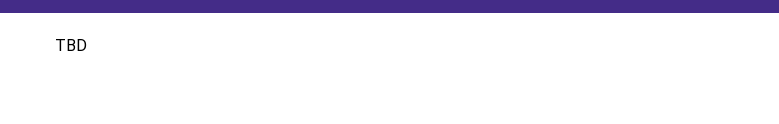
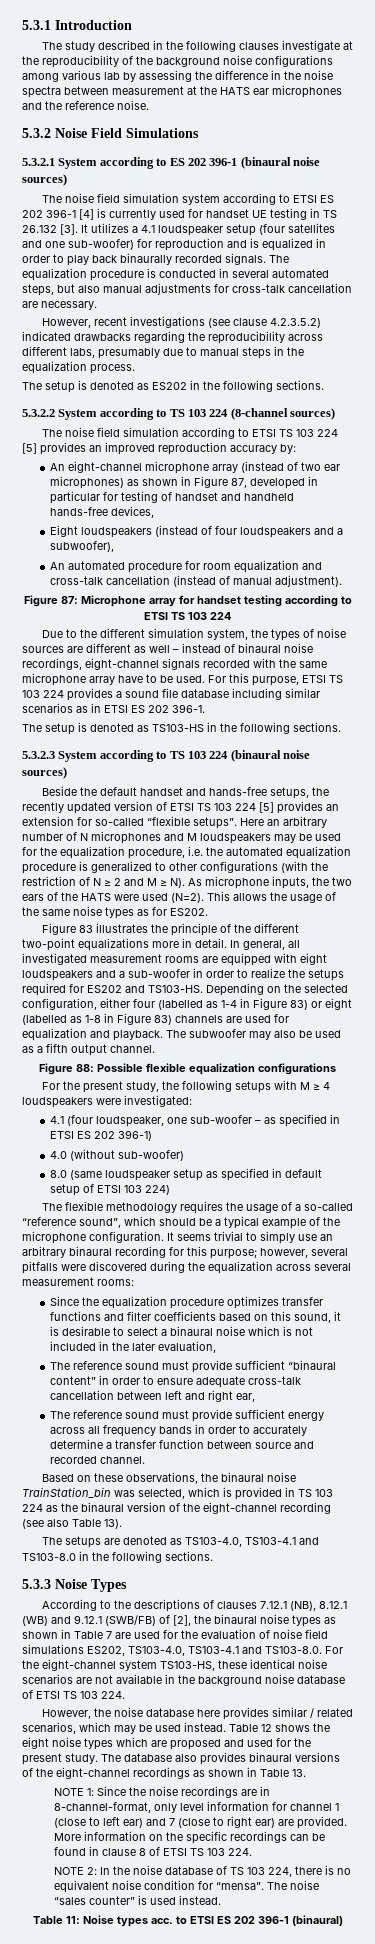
[55,39,87,51] TBD -> [22,20,132,30] [41,40,353,52] [22,55,333,68] [22,70,333,82] [22,85,342,98] [22,100,149,110] [22,128,199,138] [22,157,320,169] [22,174,67,186] [41,193,334,205] [22,208,337,220] [22,223,335,236] [22,238,326,251] [22,253,289,266] [22,268,329,281] [22,283,352,296] [22,301,97,310] [41,316,321,328] [22,331,323,344] [22,346,304,359] [22,361,135,374] [22,380,324,393] [22,408,335,420] [41,427,338,439] [22,442,296,455] [50,461,341,474] [50,476,319,489] [50,491,295,504] [50,506,155,518] [50,525,344,538] [50,541,115,552] [50,560,323,573] [50,575,343,587] [23,595,352,607] [144,612,231,620] [41,628,346,641] [22,643,313,653] [22,658,327,670] [22,673,343,686] [22,688,320,701] [22,703,205,713] [22,722,341,735] [22,750,310,762] [22,767,67,779] [41,786,329,799] [22,801,339,814] [22,816,327,829] [22,831,341,844] [22,846,351,859] [22,861,328,874] [22,876,352,889] [22,891,336,903] [22,906,208,919] [41,923,299,936] [22,938,300,951] [22,953,327,966] [22,968,344,981] [22,983,348,996] [22,998,352,1010] [22,1013,289,1025] [22,1028,341,1041] [22,1043,155,1056] [39,1063,336,1075] [41,1080,330,1093] [22,1095,192,1108] [50,1114,341,1127] [50,1130,153,1141] [50,1149,185,1161] [50,1168,323,1181] [50,1184,171,1196] [41,1201,353,1214] [22,1216,340,1229] [22,1231,333,1244] [22,1246,348,1259] [22,1261,351,1274] [22,1277,134,1286] [50,1296,324,1309] [50,1311,342,1323] [50,1326,314,1336] [50,1341,217,1353] [50,1360,337,1373] [50,1375,302,1388] [50,1390,256,1402] [50,1409,325,1422] [50,1424,308,1437] [50,1439,315,1449] [50,1456,146,1464] [41,1472,296,1484] [22,1487,333,1500] [22,1502,331,1514] [22,1519,122,1529] [41,1536,319,1548] [22,1551,213,1563] [22,1579,127,1592] [41,1599,347,1612] [22,1614,336,1627] [22,1629,328,1639] [22,1644,343,1656] [22,1659,327,1671] [22,1674,345,1686] [22,1690,125,1699] [41,1707,353,1720] [22,1722,330,1734] [22,1737,311,1750] [22,1752,340,1765] [22,1767,306,1779] [54,1786,271,1798] [54,1801,340,1813] [54,1816,348,1829] [54,1831,326,1844] [54,1846,253,1856] [54,1865,352,1877] [54,1880,320,1893] [54,1895,222,1905] [32,1915,343,1927] 5.3.1 Introduction // The study described in the following clauses investigate at the reproducibility of the background noise configurations among various lab by assessing the difference in the noise spectra between measurement at the HATS ear microphones and the reference noise. // 5.3.2 Noise Field Simulations // 5.3.2.1 System according to ES 202 396-1 (binaural noise sources) // The noise field simulation system according to ETSI ES 202 396-1 [4] is currently used for handset UE testing in TS 26.132 [3]. It utilizes a 4.1 loudspeaker setup (four satellites and one sub-woofer) for reproduction and is equalized in order to play back binaurally recorded signals. The equalization procedure is conducted in several automated steps, but also manual adjustments for cross-talk cancellation are necessary. // However, recent investigations (see clause 4.2.3.5.2) indicated drawbacks regarding the reproducibility across different labs, presumably due to manual steps in the equalization process. // The setup is denoted as ES202 in the following sections. // 5.3.2.2 System according to TS 103 224 (8-channel sources) // The noise field simulation according to ETSI TS 103 224 [5] provides an improved reproduction accuracy by: // An eight-channel microphone array (instead of two ear microphones) as shown in Figure 87, developed in particular for testing of handset and handheld hands-free devices, // Eight loudspeakers (instead of four loudspeakers and a subwoofer), // An automated procedure for room equalization and cross-talk cancellation (instead of manual adjustment). // Figure 87: Microphone array for handset testing according to ETSI TS 103 224 // Due to the different simulation system, the types of noise sources are different as well – instead of binaural noise recordings, eight-channel signals recorded with the same microphone array have to be used. For this purpose, ETSI TS 103 224 provides a sound file database including similar scenarios as in ETSI ES 202 396-1. // The setup is denoted as TS103-HS in the following sections. // 5.3.2.3 System according to TS 103 224 (binaural noise sources) // Beside the default handset and hands-free setups, the recently updated version of ETSI TS 103 224 [5] provides an extension for so-called “flexible setups”. Here an arbitrary number of N microphones and M loudspeakers may be used for the equalization procedure, i.e. the automated equalization procedure is generalized to other configurations (with the restriction of N ≥ 2 and M ≥ N). As microphone inputs, the two ears of the HATS were used (N=2). This allows the usage of the same noise types as for ES202. // Figure 83 illustrates the principle of the different two-point equalizations more in detail. In general, all investigated measurement rooms are equipped with eight loudspeakers and a sub-woofer in order to realize the setups required for ES202 and TS103-HS. Depending on the selected configuration, either four (labelled as 1-4 in Figure 83) or eight (labelled as 1-8 in Figure 83) channels are used for equalization and playback. The subwoofer may also be used as a fifth output channel. // Figure 88: Possible flexible equalization configurations // For the present study, the following setups with M ≥ 4 loudspeakers were investigated: // 4.1 (four loudspeaker, one sub-woofer – as specified in ETSI ES 202 396-1) // 4.0 (without sub-woofer) // 8.0 (same loudspeaker setup as specified in default setup of ETSI 103 224) // The flexible methodology requires the usage of a so-called “reference sound”, which should be a typical example of the microphone configuration. It seems trivial to simply use an arbitrary binaural recording for this purpose; however, several pitfalls were discovered during the equalization across several measurement rooms: // Since the equalization procedure optimizes transfer functions and filter coefficients based on this sound, it is desirable to select a binaural noise which is not included in the later evaluation, // The reference sound must provide sufficient “binaural content” in order to ensure adequate cross-talk cancellation between left and right ear, // The reference sound must provide sufficient energy across all frequency bands in order to accurately determine a transfer function between source and recorded channel. // Based on these observations, the binaural noise TrainStation_bin was selected, which is provided in TS 103 224 as the binaural version of the eight-channel recording (see also Table 13). // The setups are denoted as TS103-4.0, TS103-4.1 and TS103-8.0 in the following sections. // 5.3.3 Noise Types // According to the descriptions of clauses 7.12.1 (NB), 8.12.1 (WB) and 9.12.1 (SWB/FB) of [2], the binaural noise types as shown in Table 7 are used for the evaluation of noise field simulations ES202, TS103-4.0, TS103-4.1 and TS103-8.0. For the eight-channel system TS103-HS, these identical noise scenarios are not available in the background noise database of ETSI TS 103 224. // However, the noise database here provides similar / related scenarios, which may be used instead. Table 12 shows the eight noise types which are proposed and used for the present study. The database also provides binaural versions of the eight-channel recordings as shown in Table 13. // NOTE 1: Since the noise recordings are in 8-channel-format, only level information for channel 1 (close to left ear) and 7 (close to right ear) are provided. More information on the specific recordings can be found in clause 8 of ETSI TS 103 224. // NOTE 2: In the noise database of TS 103 224, there is no equivalent noise condition for “mensa”. The noise “sales counter” is used instead. // Table 11: Noise types acc. to ETSI ES 202 396-1 (binaural)

